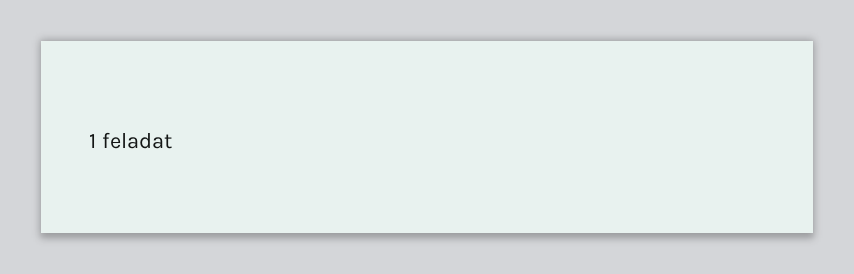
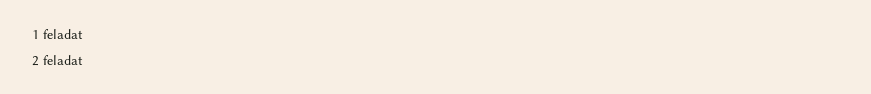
(172, 140) none -> [32,55,83,66] // 2 feladat

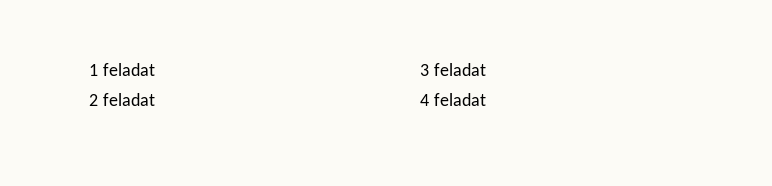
(83, 60) none -> [420,63,486,76] [420,93,486,106] // 3 feladat // 4 feladat

